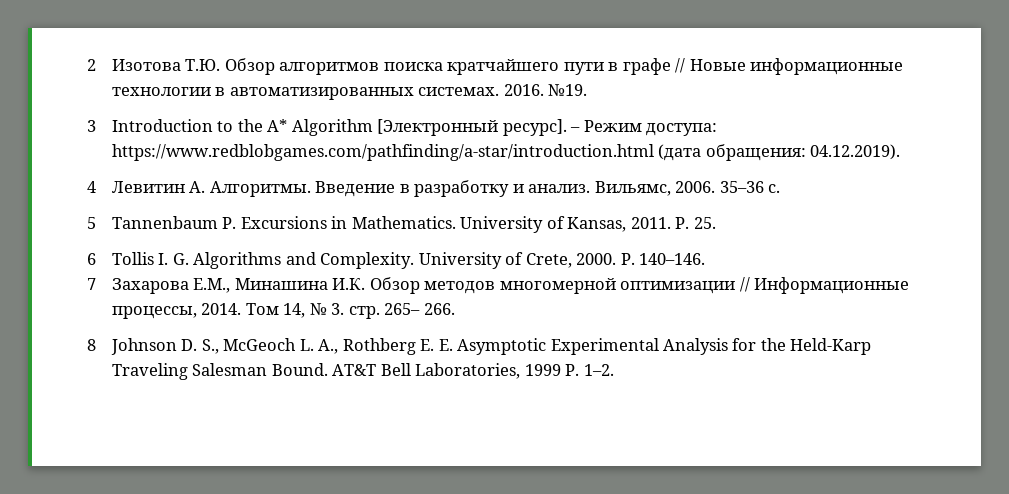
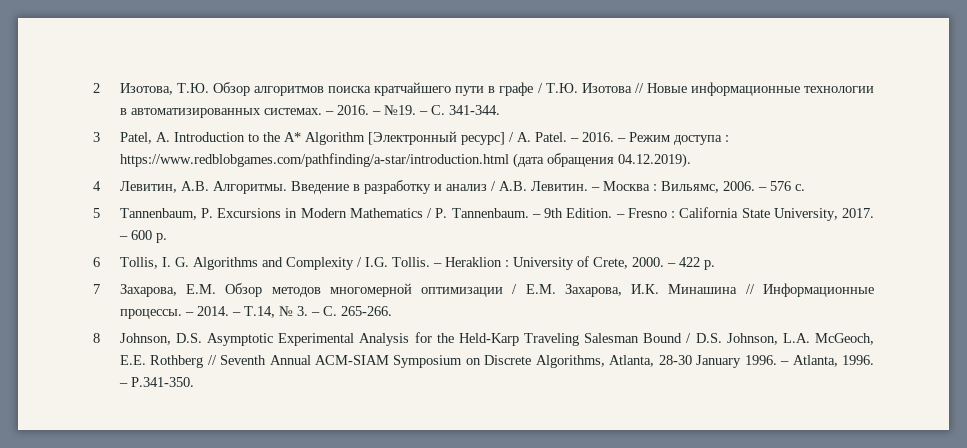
[111,59,181,71] Изотова -> [119,83,173,95] Изотова,
(671, 66) none -> [537,83,632,93] / Т.Ю. Изотова
[503,84,588,96] 2016. №19. -> [324,105,500,115] – 2016. – №19. – С. 341-344.
(96, 126) none -> [119,132,170,144] Patel, A.
[502,119,718,136] ресурс]. – Режим доступа: -> [460,132,729,145] ресурс] / A. Patel. – 2016. – Режим доступа :
[705,144,806,161] обращения: -> [546,153,614,167] обращения
[111,181,206,193] Левитин А. -> [119,181,209,193] Левитин, А.В.
[528,181,764,196] анализ. Вильямс, 2006. 35–36 -> [445,181,791,193] анализ / А.В. Левитин. – Москва : Вильямс, 2006. – 576
[111,216,218,229] Tannenbaum -> [119,208,197,220] Tannenbaum,
[351,216,716,233] Mathematics. University of Kansas, 2011. P. 25. -> [300,207,874,221] [118,230,167,243] Modern Mathematics / P. Tannenbaum. – 9th Edition. – Fresno : California State University, 2017. – 600 p.
[111,252,154,265] Tollis -> [119,257,158,269] Tollis,
[320,252,705,269] [87,277,910,294] [111,303,455,319] [87,338,453,355] Complexity. University of Crete, 2000. P. 140–146. // 7 Захарова Е.М., Минашина И.К. Обзор методов многомерной оптимизации // Информационные процессы, 2014. Том 14, № 3. стр. 265– 266. // 8 Johnson D. S., McGeoch L. A., Rothberg E. E. -> [285,256,715,270] [93,283,874,297] [119,306,392,319] [93,333,202,345] Complexity / I.G. Tollis. – Heraklion : University of Crete, 2000. – 422 p. // 7 Захарова, Е.М. Обзор методов многомерной оптимизации / Е.М. Захарова, И.К. Минашина // Информационные процессы. – 2014. – Т.14, № 3. – С. 265-266. // 8 Johnson, D.S.
[271,363,614,379] Bound. AT&T Bell Laboratories, 1999 P. 1–2. -> [643,333,875,345] [119,355,874,368] [118,377,194,387] Bound / D.S. Johnson, L.A. McGeoch, E.E. Rothberg // Seventh Annual ACM-SIAM Symposium on Discrete Algorithms, Atlanta, 28-30 January 1996. – Atlanta, 1996. – P.341-350.

